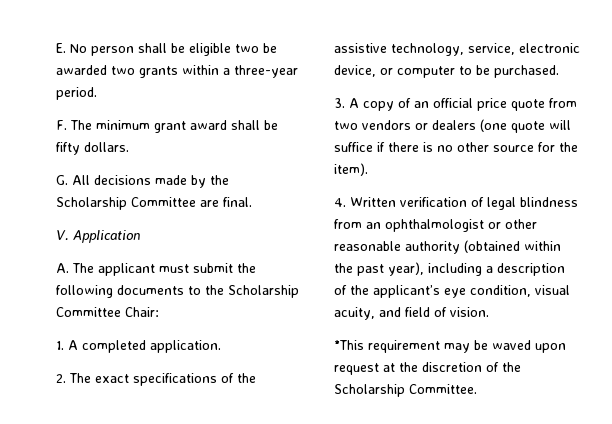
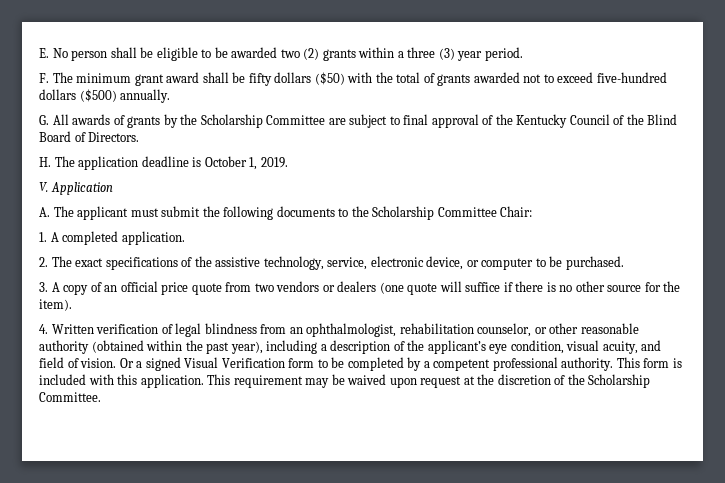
[235,44,259,53] two -> [201,49,212,58] to
(135, 70) none -> [303,48,320,60] (2)
[234,65,298,78] three-year -> [407,47,483,61] three (3) year
[84,142,129,152] dollars. -> [274,72,667,86] [39,89,171,103] dollars ($50) with the total of grants awarded not to exceed five-hundred dollars ($500) annually.
[94,175,187,185] decisions made -> [72,114,161,128] awards of grants
[223,197,252,207] final. -> [349,114,678,128] [39,131,140,142] [39,156,288,170] subject to final approval of the Kentucky Council of the Blind Board of Directors. // H. The application deadline is October 1, 2019.
[385,219,484,232] ophthalmologist -> [306,323,532,337] ophthalmologist, rehabilitation counselor,
[334,340,364,350] // *This -> [119,357,682,371] [39,374,231,388] Or a signed Visual Verification form to be completed by a competent professional authority. This form is included with this application. This
[492,340,531,350] waved -> [347,374,387,385] waived

